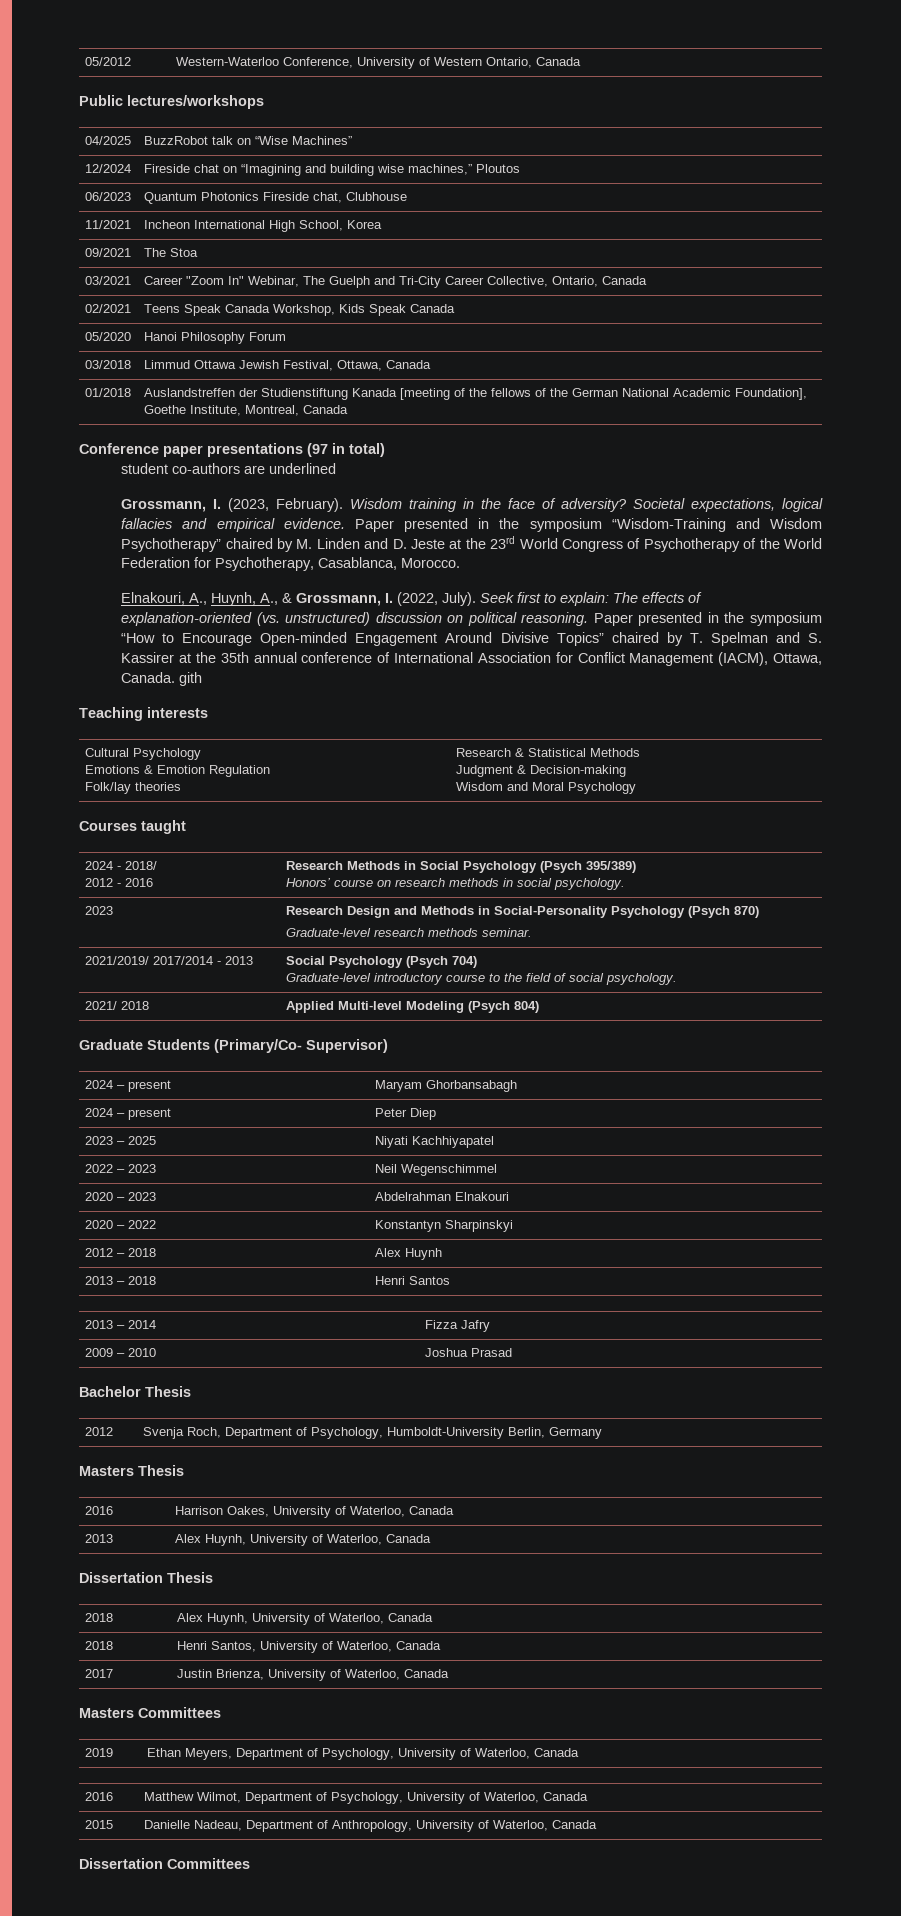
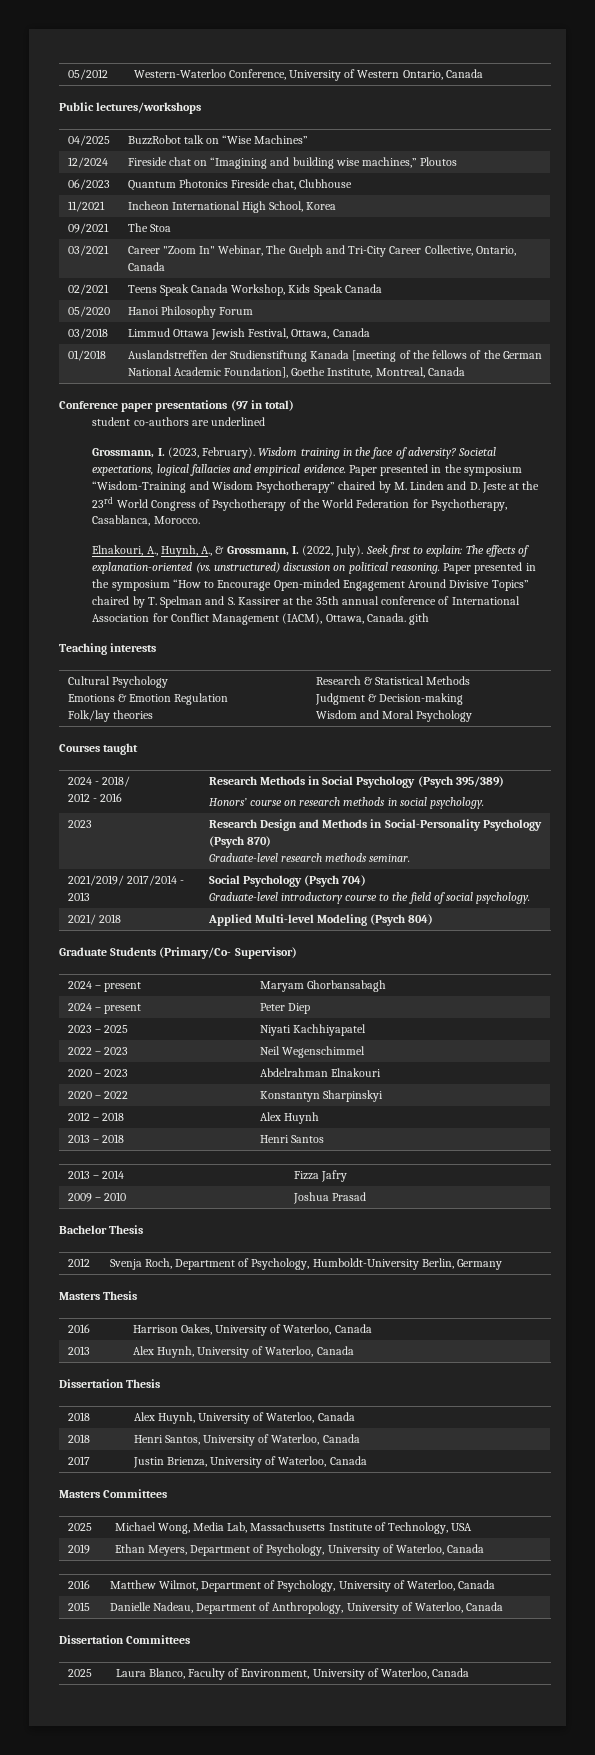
(221, 1712) none -> [67,1523,92,1531] [114,1522,473,1534] // 2025 | Michael Wong, Media Lab, Massachusetts Institute of Technology, USA
(250, 1863) none -> [67,1669,92,1677] [115,1668,470,1680] // 2025 | Laura Blanco, Faculty of Environment, University of Waterloo, Canada

